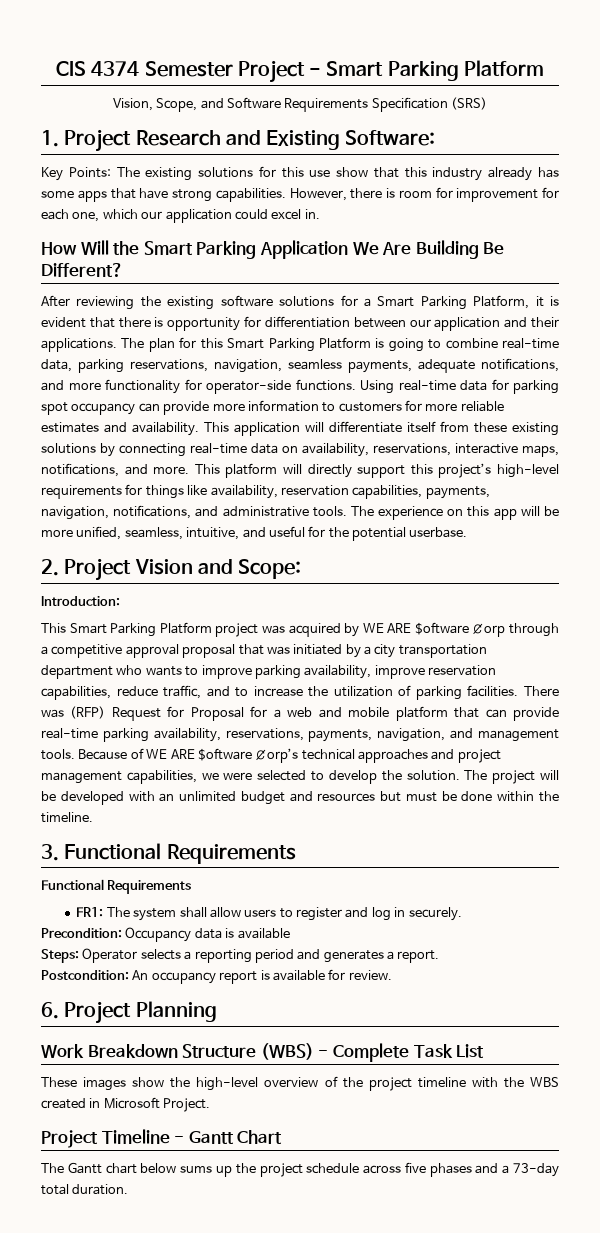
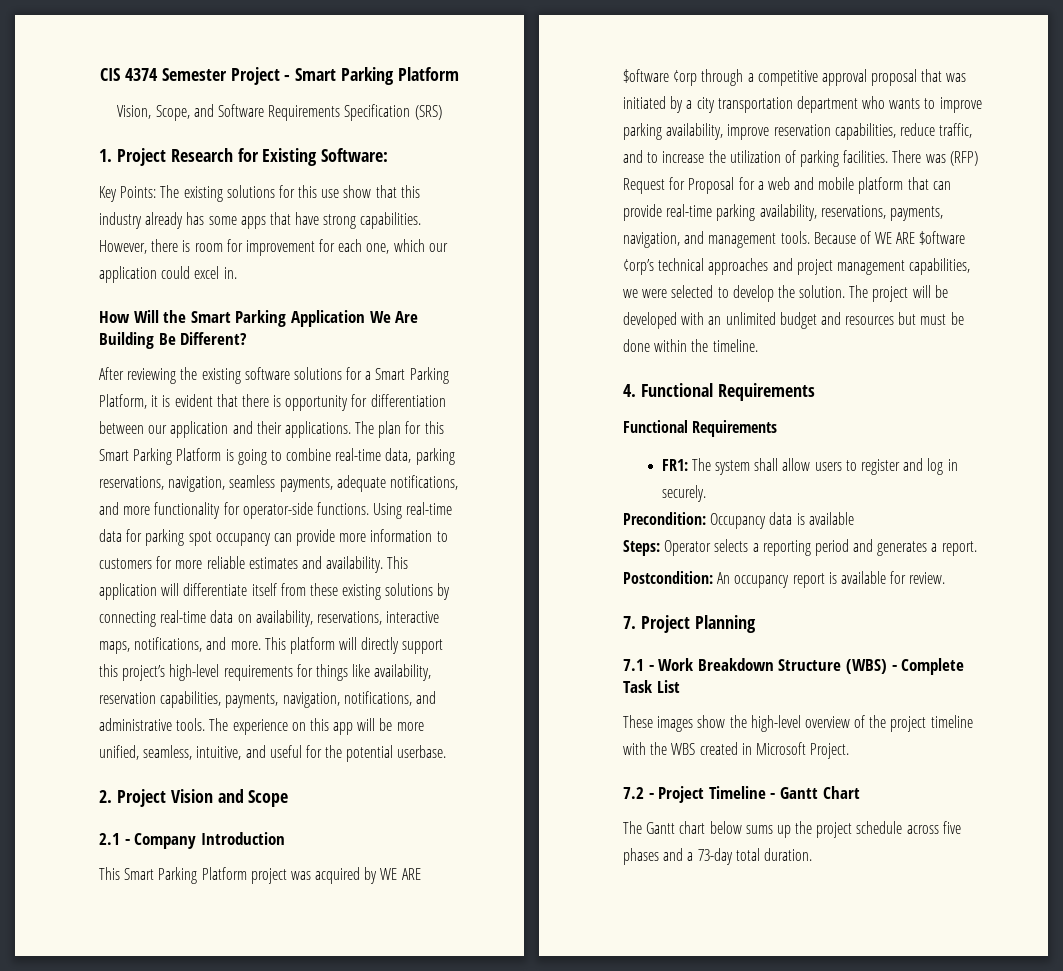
[225,130,261,145] and -> [237,148,259,162] for
[238,559,302,579] [41,596,120,606] Scope: // Introduction: -> [248,790,289,807] [99,832,285,849] Scope // 2.1 - Company Introduction
[41,844,59,861] 3. -> [623,384,636,397] 4.
[41,1002,59,1019] 6. -> [623,616,636,629] 7.
(217, 1011) none -> [623,659,654,671] 7.1 -
(211, 1105) none -> [623,787,654,799] 7.2 -

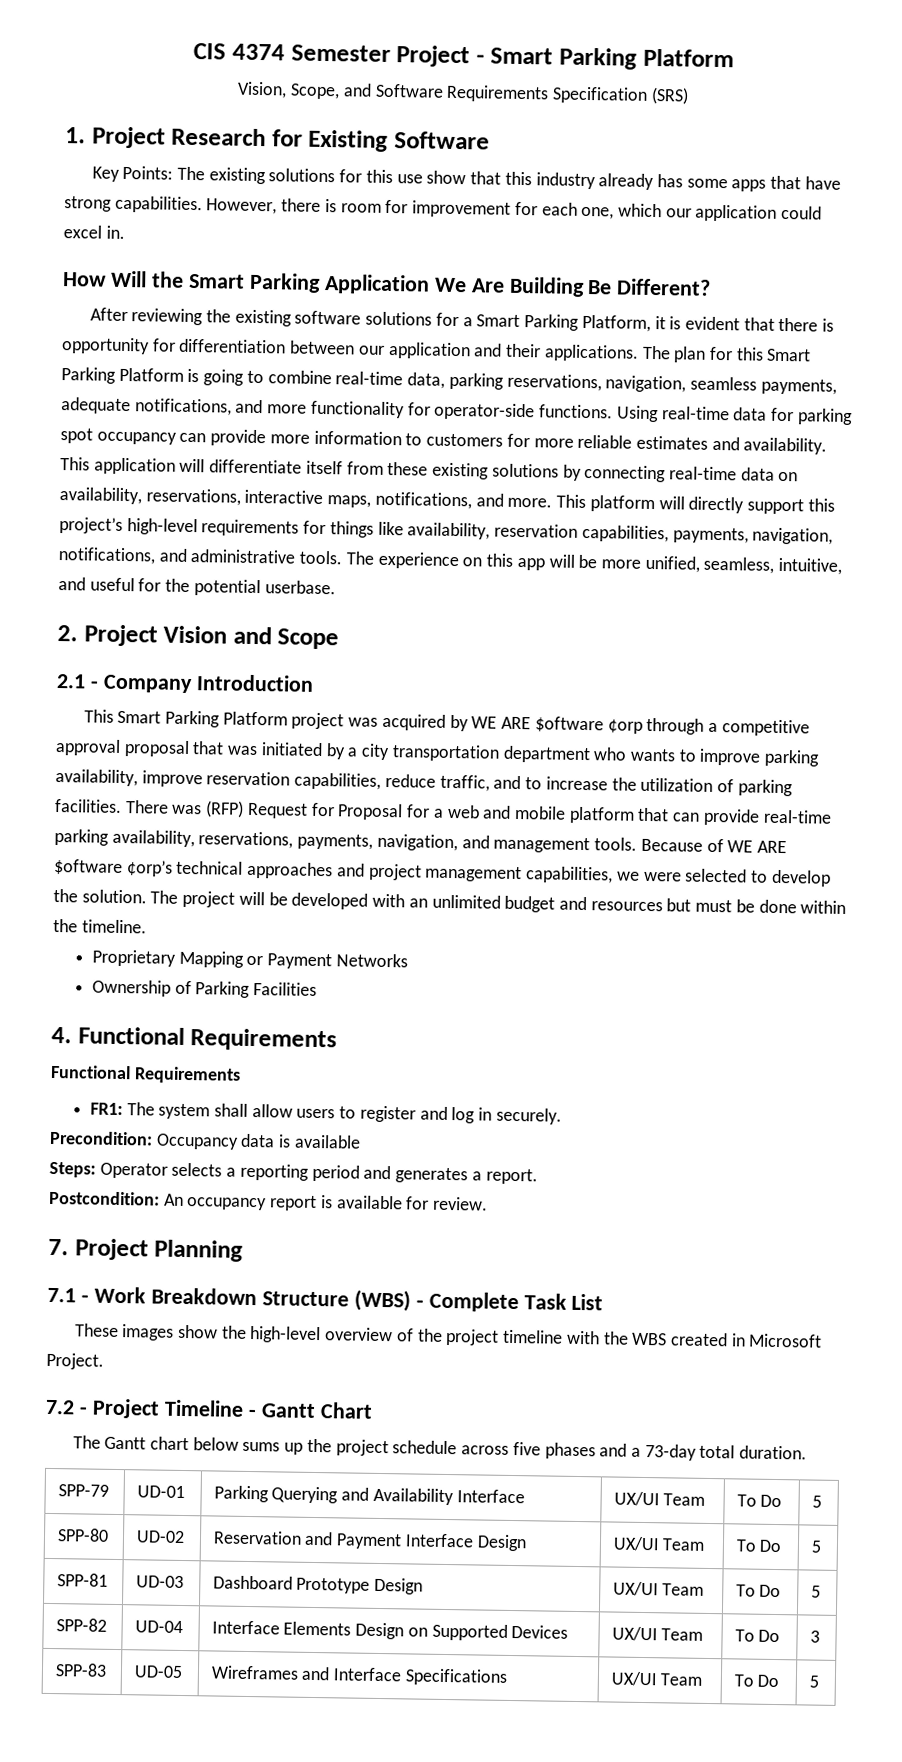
[321,148,389,162] Software: -> [394,131,491,150] Software
(758, 345) none -> [91,949,408,970] [91,979,317,998] // Proprietary Mapping or Payment Networks // Ownership of Parking Facilities
(812, 854) none -> [57,1484,109,1497] [136,1485,185,1499] [213,1485,525,1506] [613,1491,706,1507] [736,1494,783,1508] [811,1495,822,1508] [56,1528,109,1542] [135,1530,185,1544] [212,1530,527,1552] [612,1536,706,1552] [735,1539,783,1553] [810,1540,822,1553] [56,1573,108,1587] [135,1575,184,1589] [212,1575,424,1595] [612,1581,705,1597] [735,1584,782,1598] [810,1585,821,1598] [55,1618,107,1632] [134,1620,183,1634] [211,1620,569,1641] [611,1626,704,1642] [734,1629,781,1643] [809,1630,820,1643] [54,1663,107,1677] [133,1665,183,1679] [210,1665,508,1686] [610,1671,703,1687] [733,1674,780,1688] [808,1675,819,1688] // SPP-79 | UD-01 | Parking Querying and Availability Interface | UX/UI Team | To Do | 5 // SPP-80 | UD-02 | Reservation and Payment Interface Design | UX/UI Team | To Do | 5 // SPP-81 | UD-03 | Dashboard Prototype Design | UX/UI Team | To Do | 5 // SPP-82 | UD-04 | Interface Elements Design on Supported Devices | UX/UI Team | To Do | 3 // SPP-83 | UD-05 | Wireframes and Interface Specifications | UX/UI Team | To Do | 5

